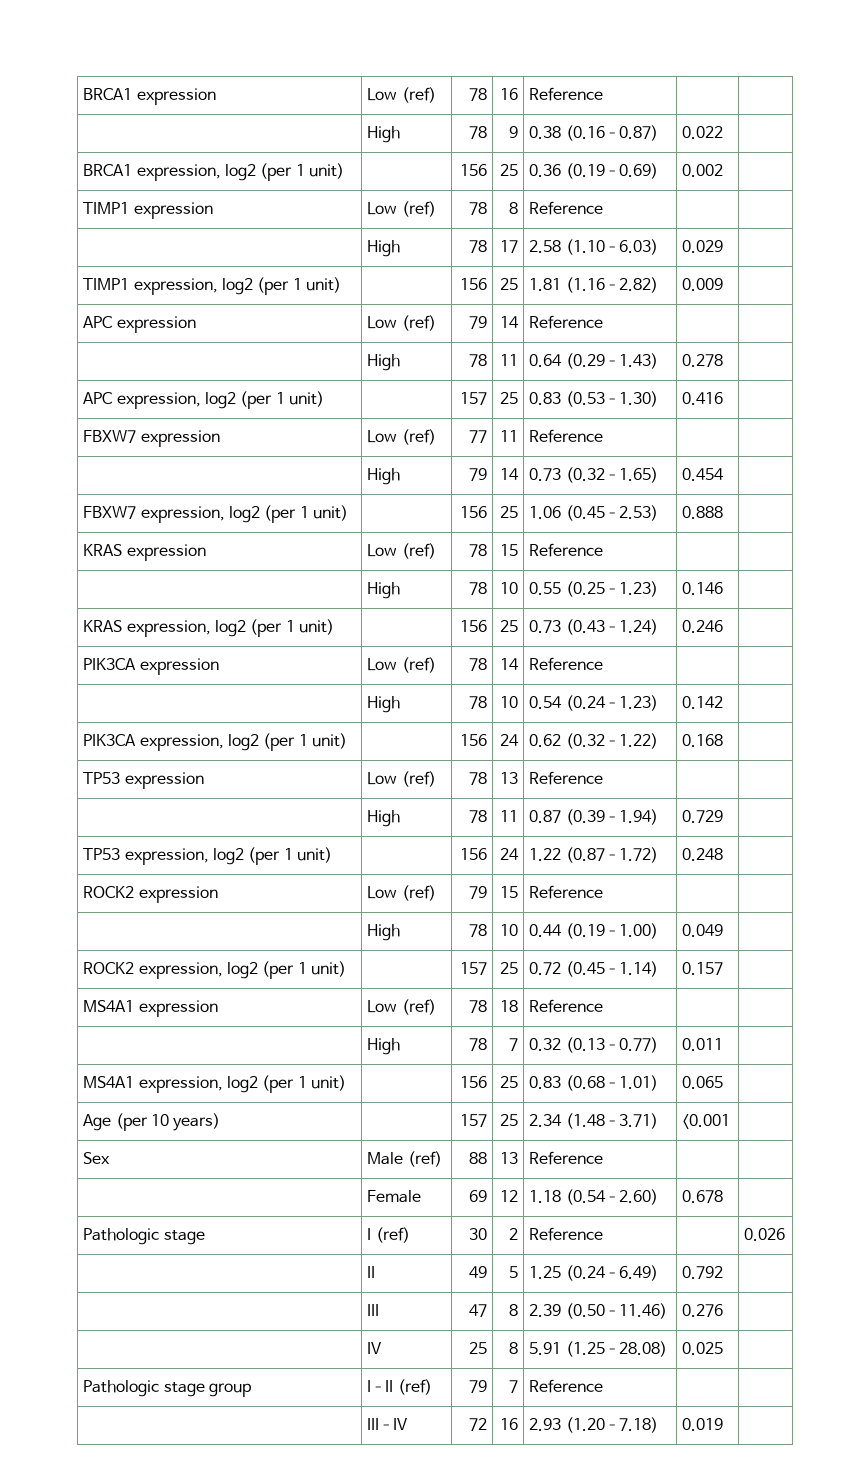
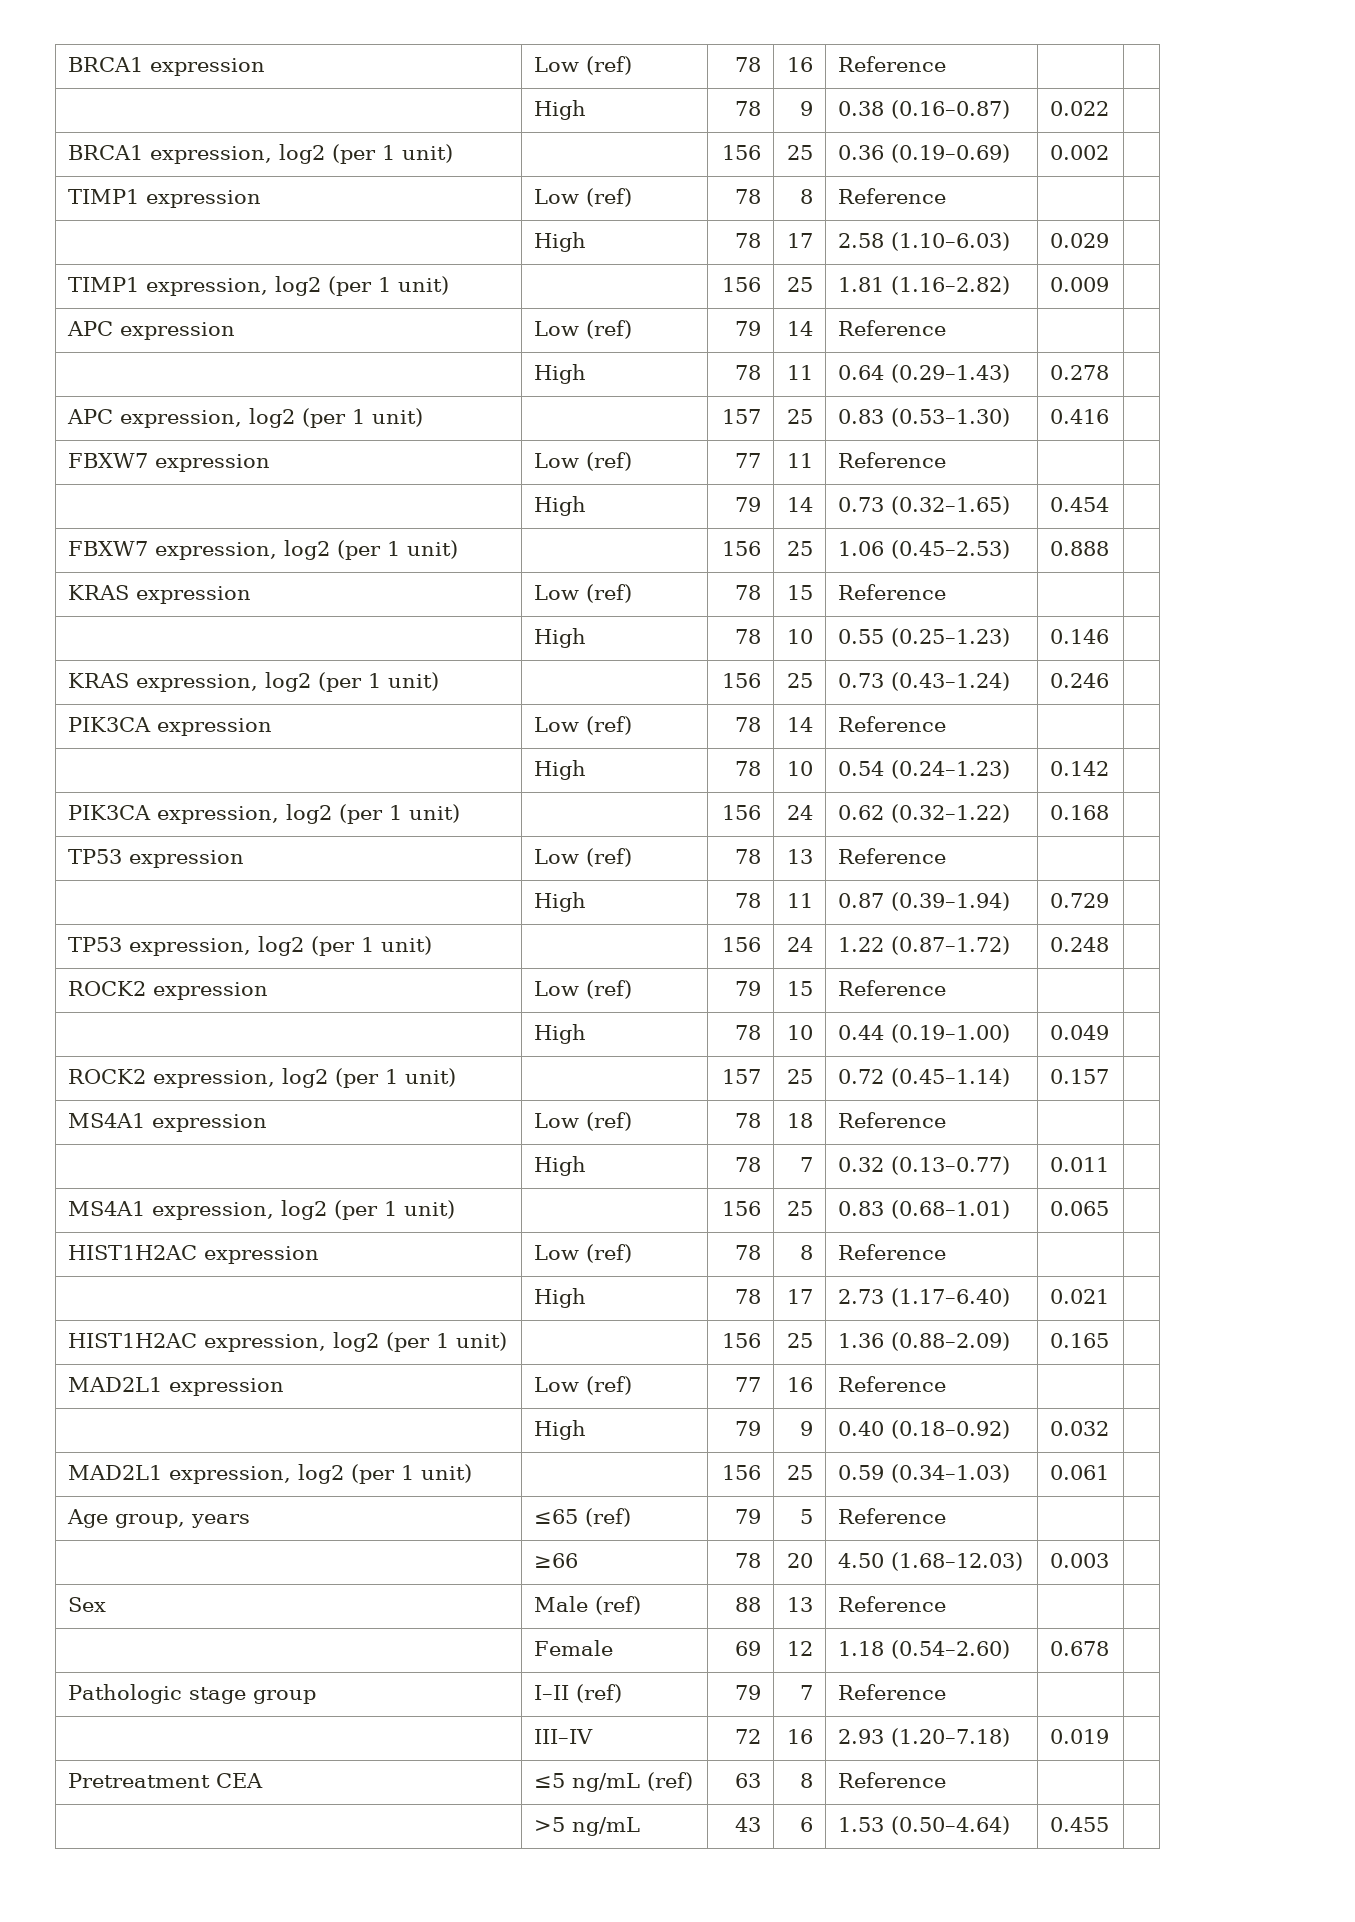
[83,1113,221,1131] [459,1114,487,1127] [499,1114,518,1126] [529,1113,658,1129] [682,1114,731,1129] Age (per 10 years) | | 157 | 25 | 2.34 (1.48–3.71) | <0.001 -> [67,1245,319,1264] [533,1244,632,1263] [735,1245,762,1260] [800,1245,814,1260] [837,1244,946,1260] [533,1288,586,1308] [735,1289,762,1304] [787,1289,814,1304] [837,1288,1010,1307] [1049,1289,1109,1304] [67,1332,507,1352] [722,1333,762,1348] [787,1333,814,1348] [837,1332,1010,1351] [1049,1333,1109,1348] [67,1377,284,1396] [533,1376,632,1395] [735,1377,762,1392] [787,1377,814,1392] [837,1376,946,1392] [533,1420,586,1440] [735,1421,762,1436] [800,1421,814,1436] [837,1420,1010,1439] [1049,1421,1109,1436] [67,1464,472,1484] [722,1465,762,1480] [787,1465,814,1480] [837,1464,1010,1483] [1049,1465,1109,1480] [66,1509,250,1528] [533,1508,631,1527] [735,1509,762,1524] [800,1509,814,1524] [837,1508,946,1524] [533,1553,578,1568] [735,1553,762,1568] [787,1553,814,1568] [837,1552,1023,1571] [1049,1553,1109,1568] HIST1H2AC expression | Low (ref) | 78 | 8 | Reference | | // | High | 78 | 17 | 2.73 (1.17–6.40) | 0.021 | // HIST1H2AC expression, log2 (per 1 unit) | | 156 | 25 | 1.36 (0.88–2.09) | 0.165 | // MAD2L1 expression | Low (ref) | 77 | 16 | Reference | | // | High | 79 | 9 | 0.40 (0.18–0.92) | 0.032 | // MAD2L1 expression, log2 (per 1 unit) | | 156 | 25 | 0.59 (0.34–1.03) | 0.061 | // Age group, years | ≤65 (ref) | 79 | 5 | Reference | | // | ≥66 | 78 | 20 | 4.50 (1.68–12.03) | 0.003
[83,1228,205,1245] [367,1227,410,1243] [468,1228,487,1240] [508,1228,518,1240] [529,1227,604,1241] [744,1228,786,1241] [367,1266,376,1278] [468,1266,487,1278] [508,1266,518,1278] [529,1265,658,1281] [682,1266,724,1279] [367,1304,380,1316] [468,1304,487,1317] [508,1304,518,1316] [529,1303,667,1319] [682,1304,724,1317] [367,1342,383,1354] [468,1342,487,1354] [508,1342,518,1354] [529,1341,667,1357] [682,1342,724,1355] // Pathologic stage | I (ref) | 30 | 2 | Reference | | 0.026 // | II | 49 | 5 | 1.25 (0.24–6.49) | 0.792 | // | III | 47 | 8 | 2.39 (0.50–11.46) | 0.276 | // | IV | 25 | 8 | 5.91 (1.25–28.08) | 0.025 | -> (1109, 1648) none
(724, 1424) none -> [67,1773,263,1788] [533,1772,693,1792] [735,1773,762,1788] [800,1773,814,1788] [837,1772,946,1788] [533,1817,640,1836] [735,1817,762,1832] [800,1817,814,1832] [837,1816,1010,1835] [1049,1817,1109,1832] // Pretreatment CEA | ≤5 ng/mL (ref) | 63 | 8 | Reference | | // | >5 ng/mL | 43 | 6 | 1.53 (0.50–4.64) | 0.455 |

